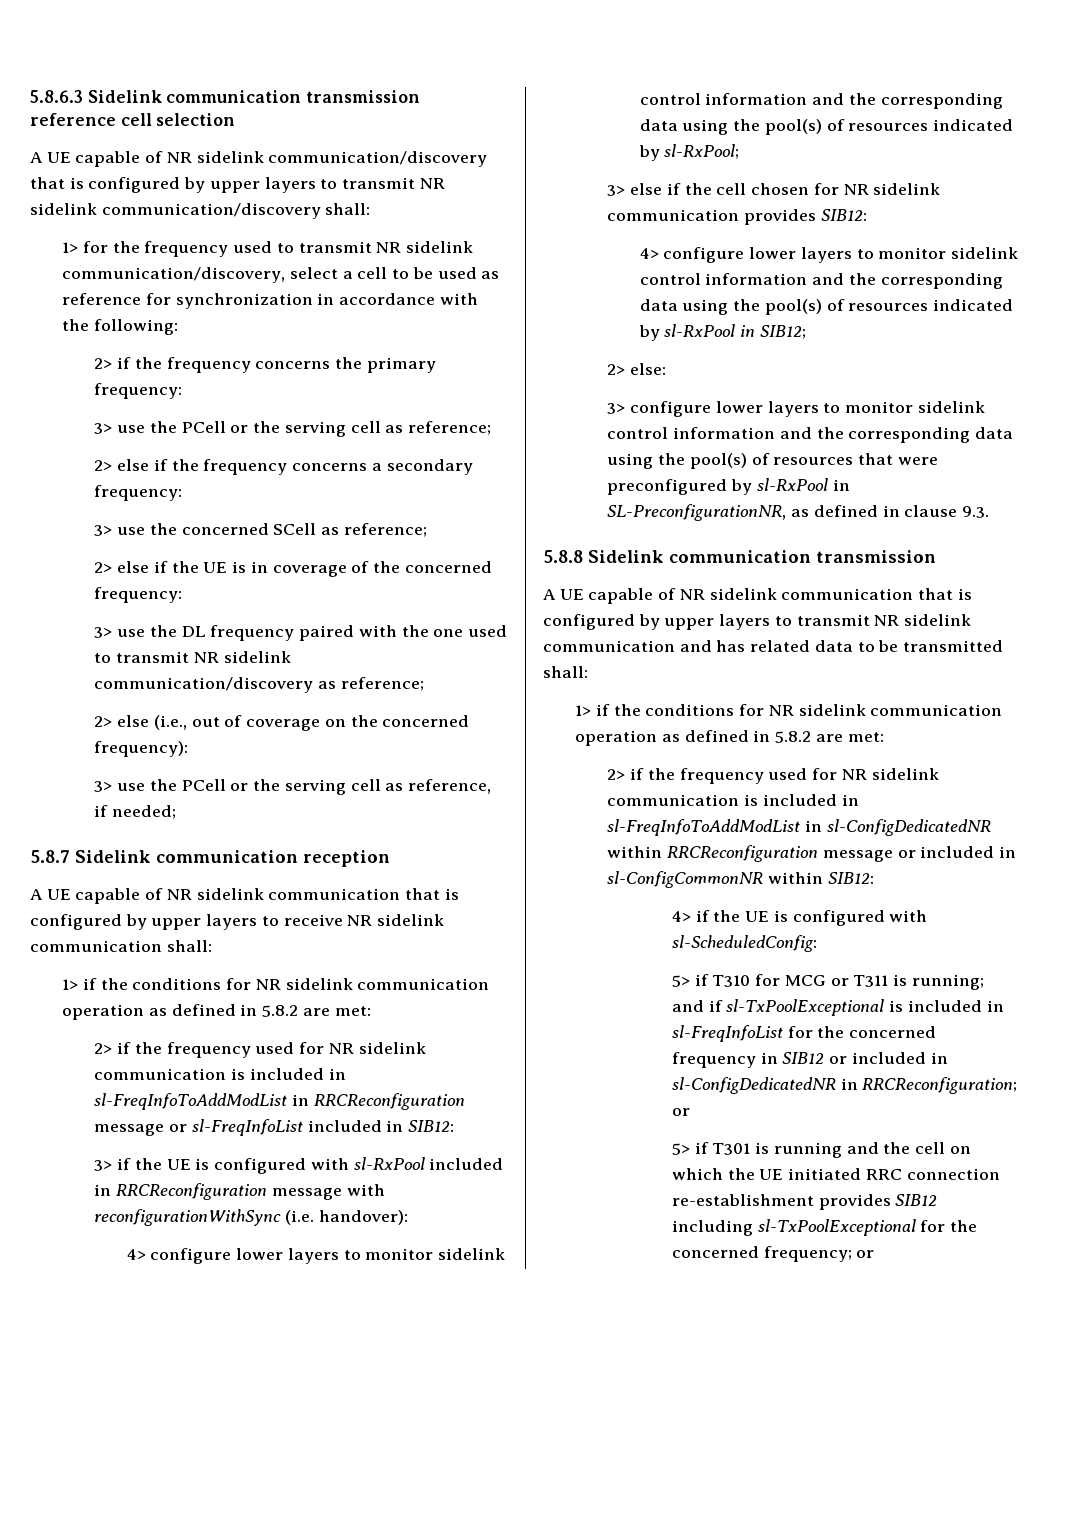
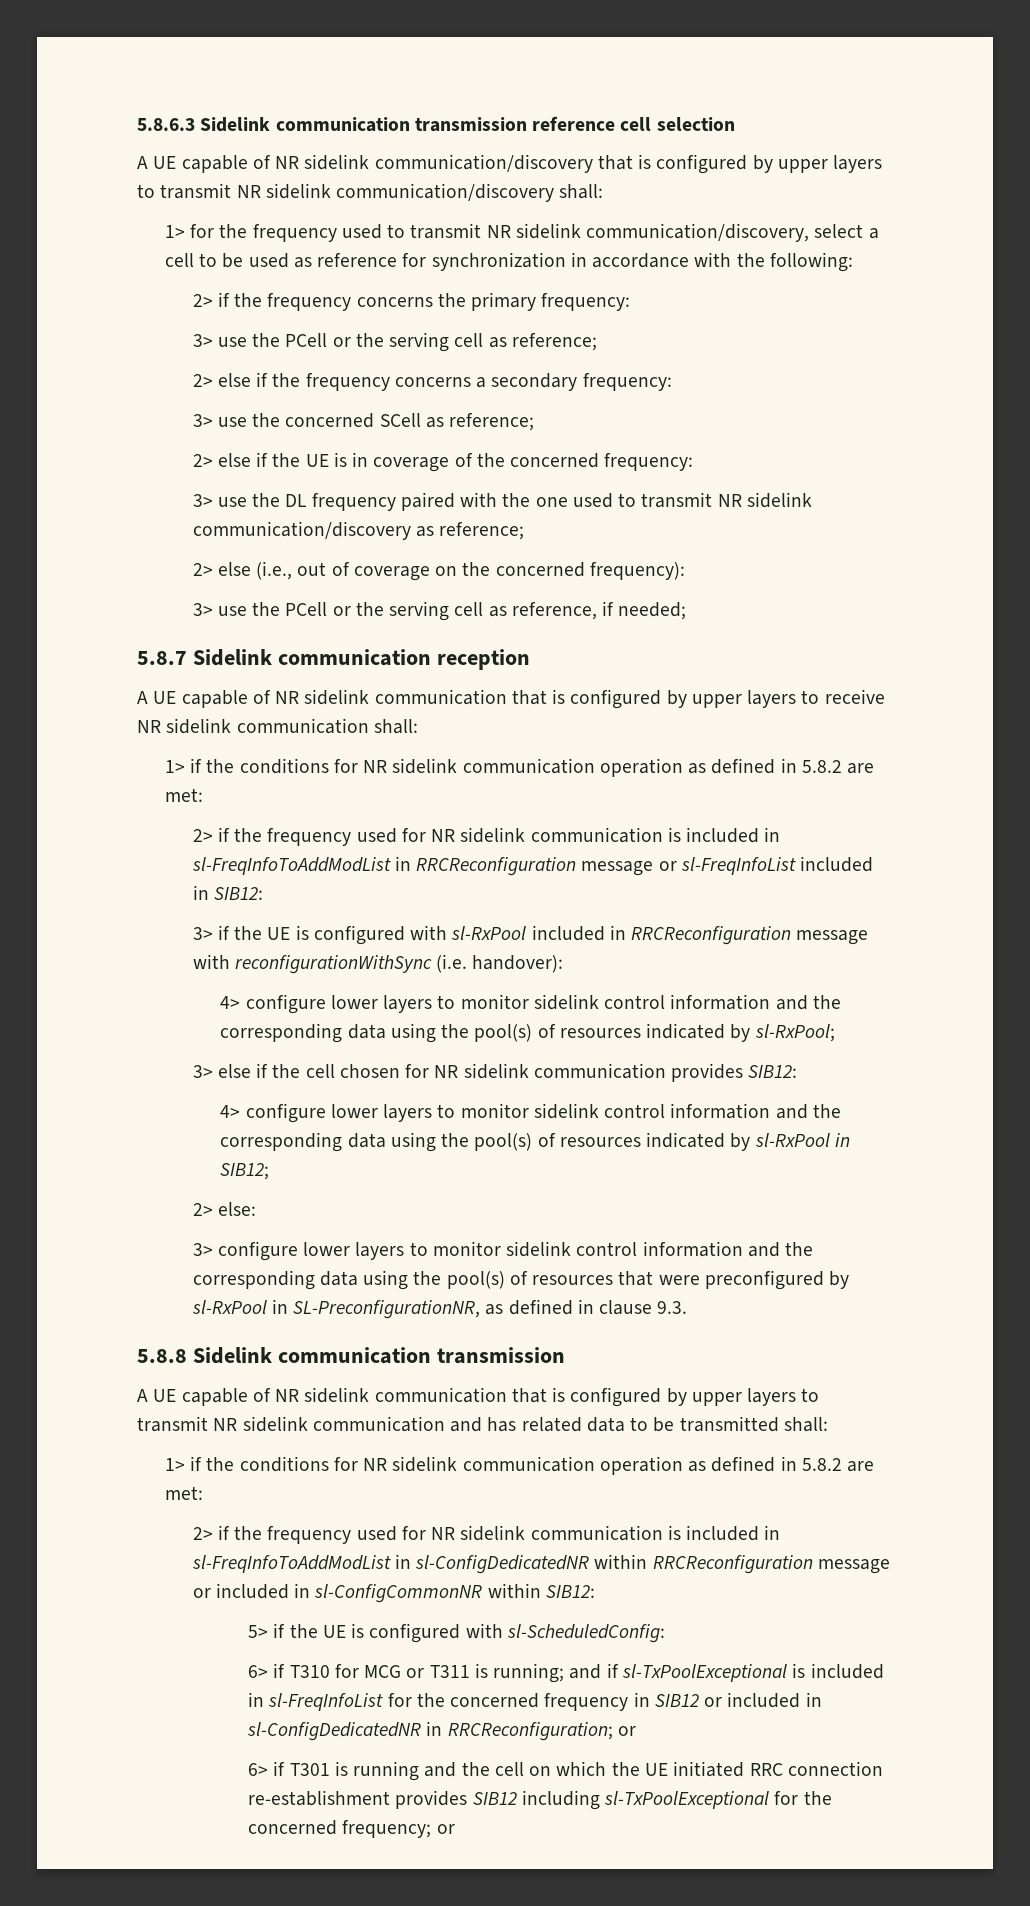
[671,911,691,922] 4> -> [248,1625,269,1638] 5>
[671,975,690,987] 5> -> [248,1665,269,1678] 6>
[671,1143,690,1155] 5> -> [248,1763,269,1776] 6>

